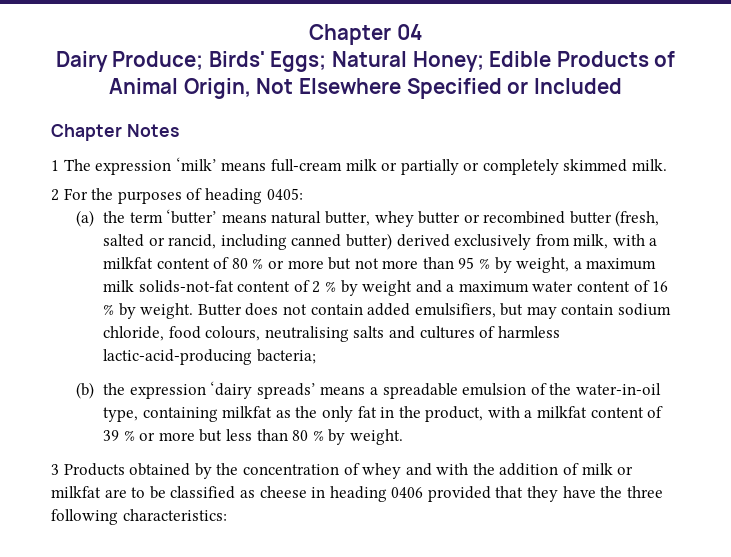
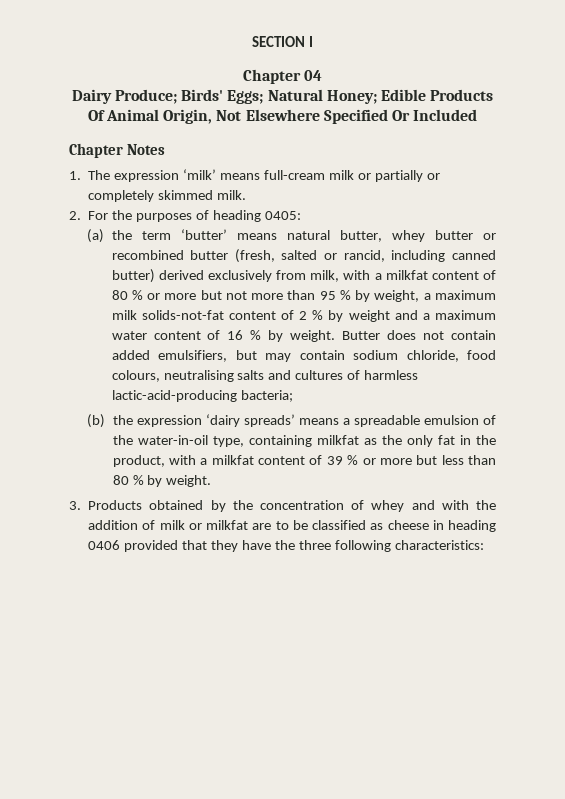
(309, 34) none -> [252,36,313,47] SECTION I //
[654,51,676,67] of -> [87,110,105,121] Of
[507,81,529,94] or -> [391,110,410,121] Or
[51,160,59,171] 1 -> [69,171,81,180] 1.
[51,189,59,201] 2 -> [69,211,81,220] 2.
[51,464,59,475] 3 -> [69,501,81,510] 3.

